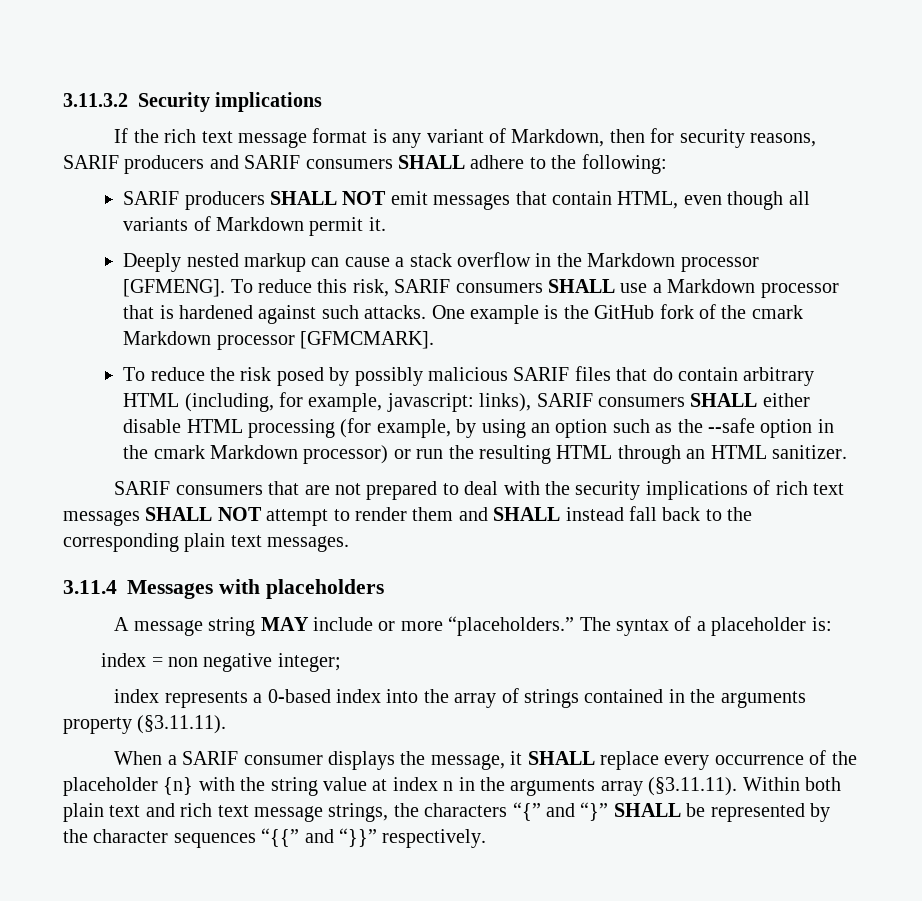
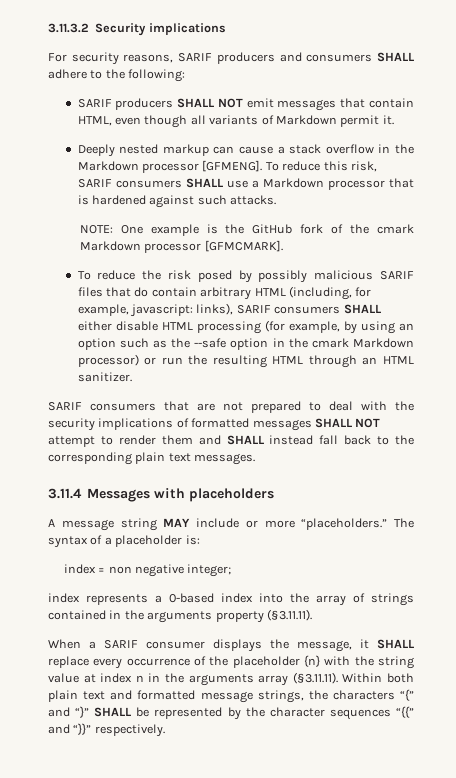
[114,128,675,148] If the rich text message format is any variant of Markdown, then for -> [48,53,67,62] For
[244,155,301,169] SARIF -> (302, 57) none
(427, 312) none -> [79,225,113,234] // NOTE:
[775,481,844,495] rich text -> [191,418,250,428] formatted
[180,803,249,817] rich text -> [137,690,196,700] formatted

